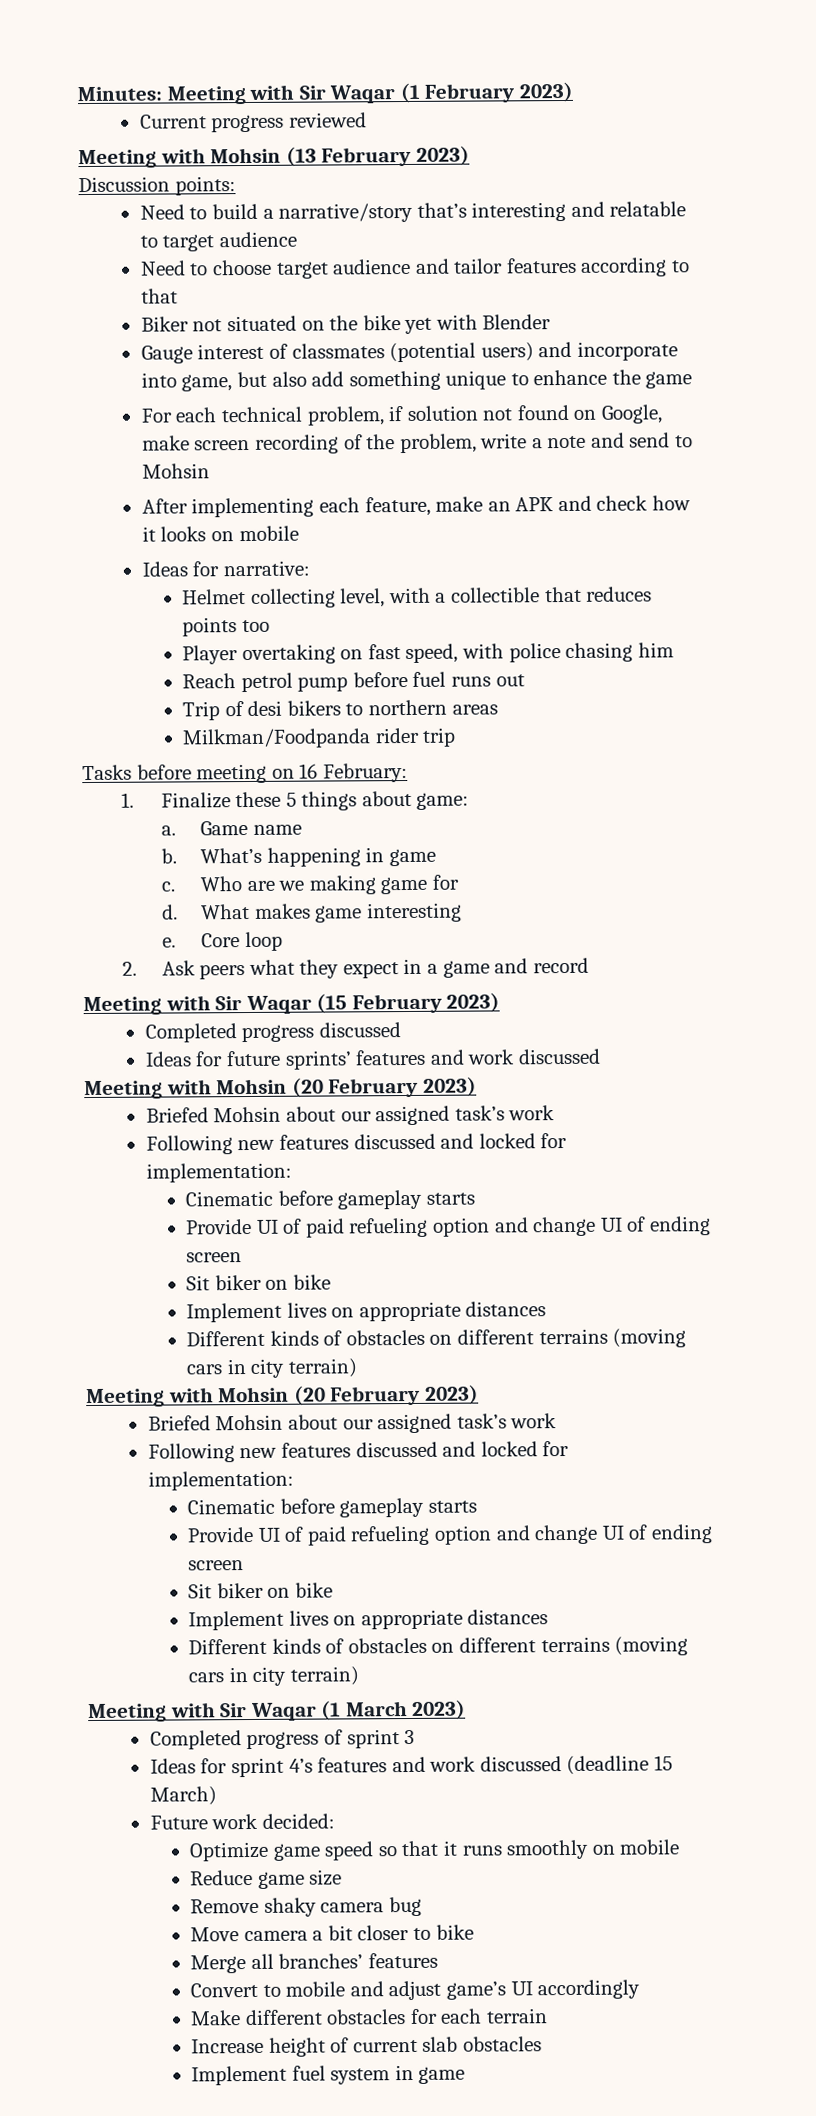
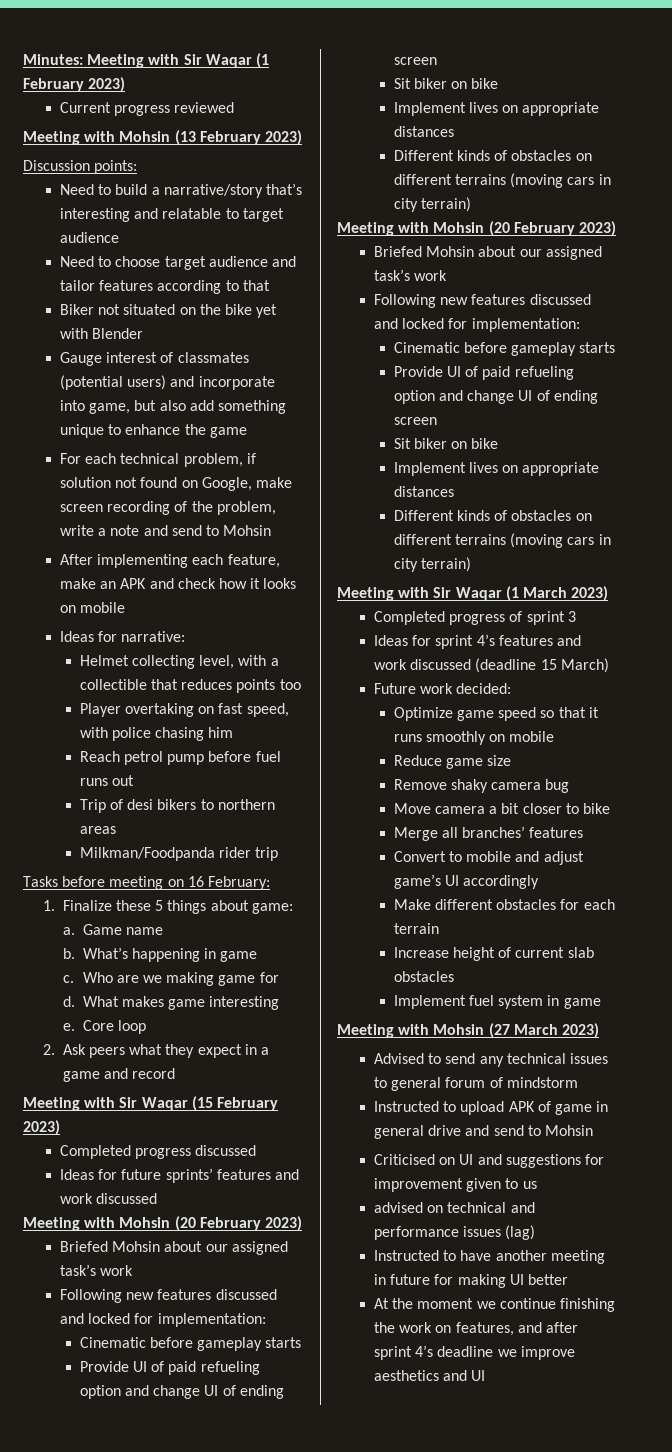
(466, 2075) none -> [337,1023,599,1038] [373,1053,608,1067] [373,1077,578,1091] [373,1101,609,1115] [373,1125,593,1139] [373,1154,604,1168] [373,1178,537,1192] [373,1202,535,1213] [373,1225,536,1240] [373,1250,605,1264] [373,1274,568,1288] [373,1298,615,1312] [373,1322,578,1336] [373,1345,575,1360] [373,1370,486,1381] // Meeting with Mohsin (27 March 2023) // Advised to send any technical issues to general forum of mindstorm // Instructed to upload APK of game in general drive and send to Mohsin // Criticised on UI and suggestions for improvement given to us // advised on technical and performance issues (lag) // Instructed to have another meeting in future for making UI better // At the moment we continue finishing the work on features, and after sprint 4’s deadline we improve aesthetics and UI

